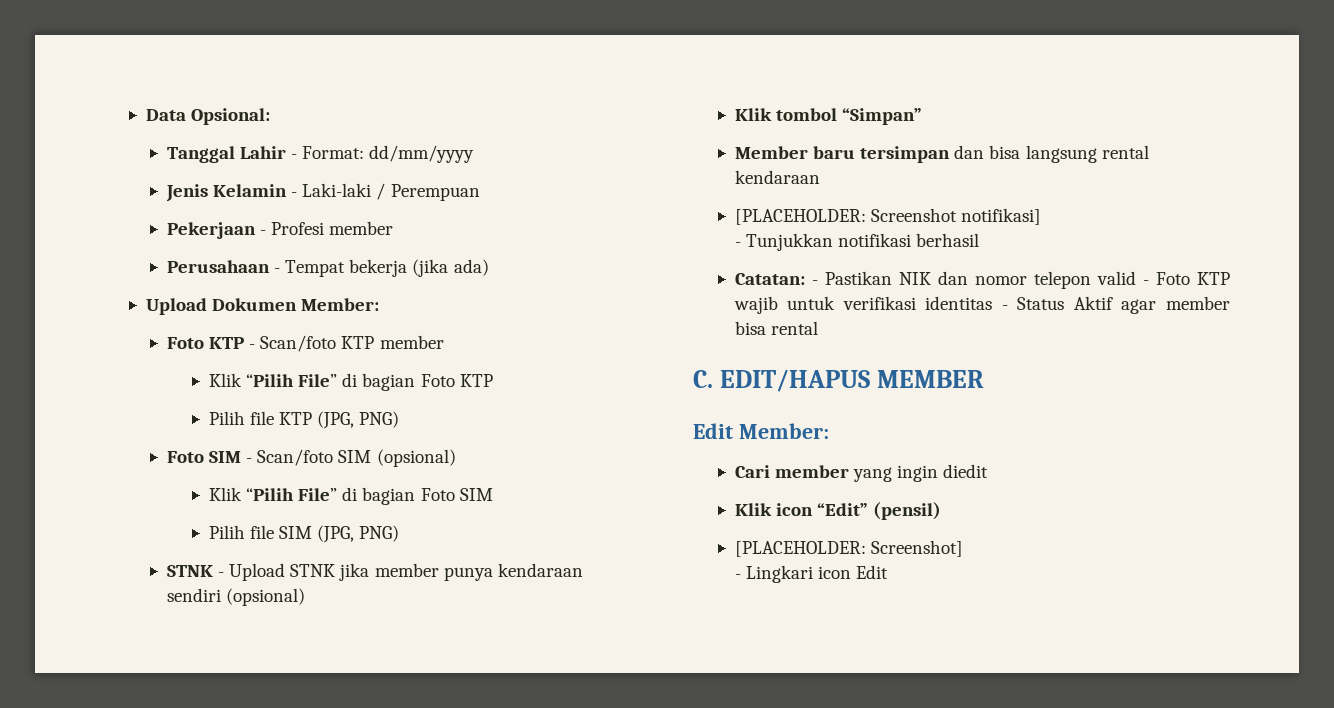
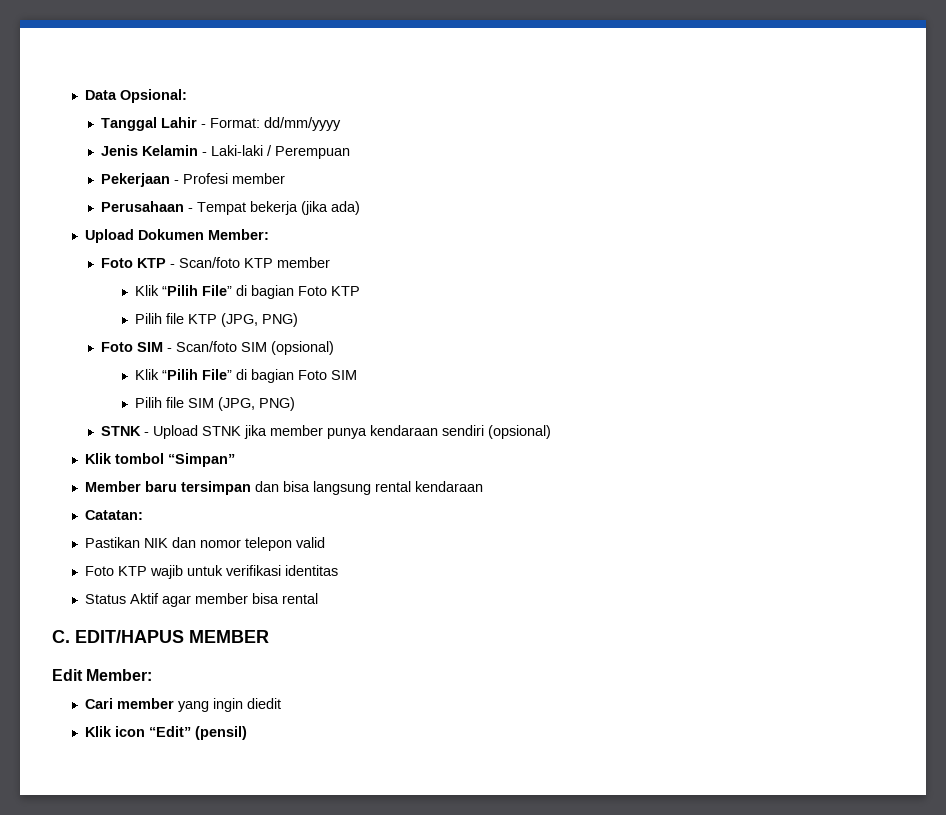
[734,208,1042,225] [734,233,980,251] [734,273,818,285] [PLACEHOLDER: Screenshot notifikasi] // - Tunjukkan notifikasi berhasil // Catatan: - -> [84,510,143,520] Catatan: //
[1142,280,1149,285] - -> (325, 542) //
[1001,305,1008,310] - -> (338, 570) //
[734,540,964,557] [734,565,889,583] // [PLACEHOLDER: Screenshot] // - Lingkari icon Edit -> (247, 733) none

